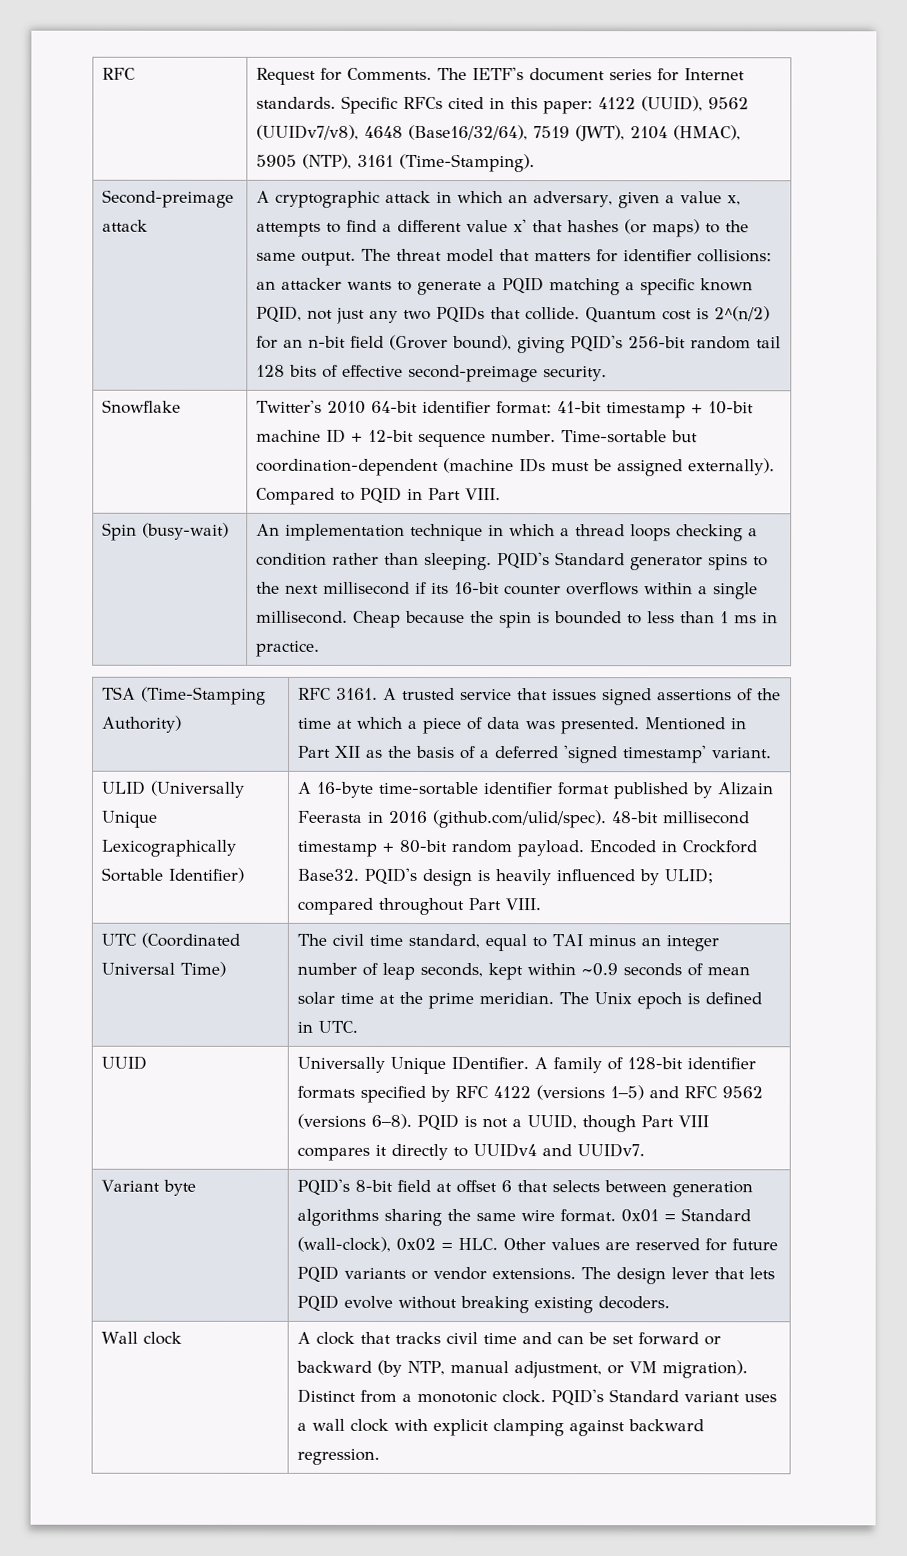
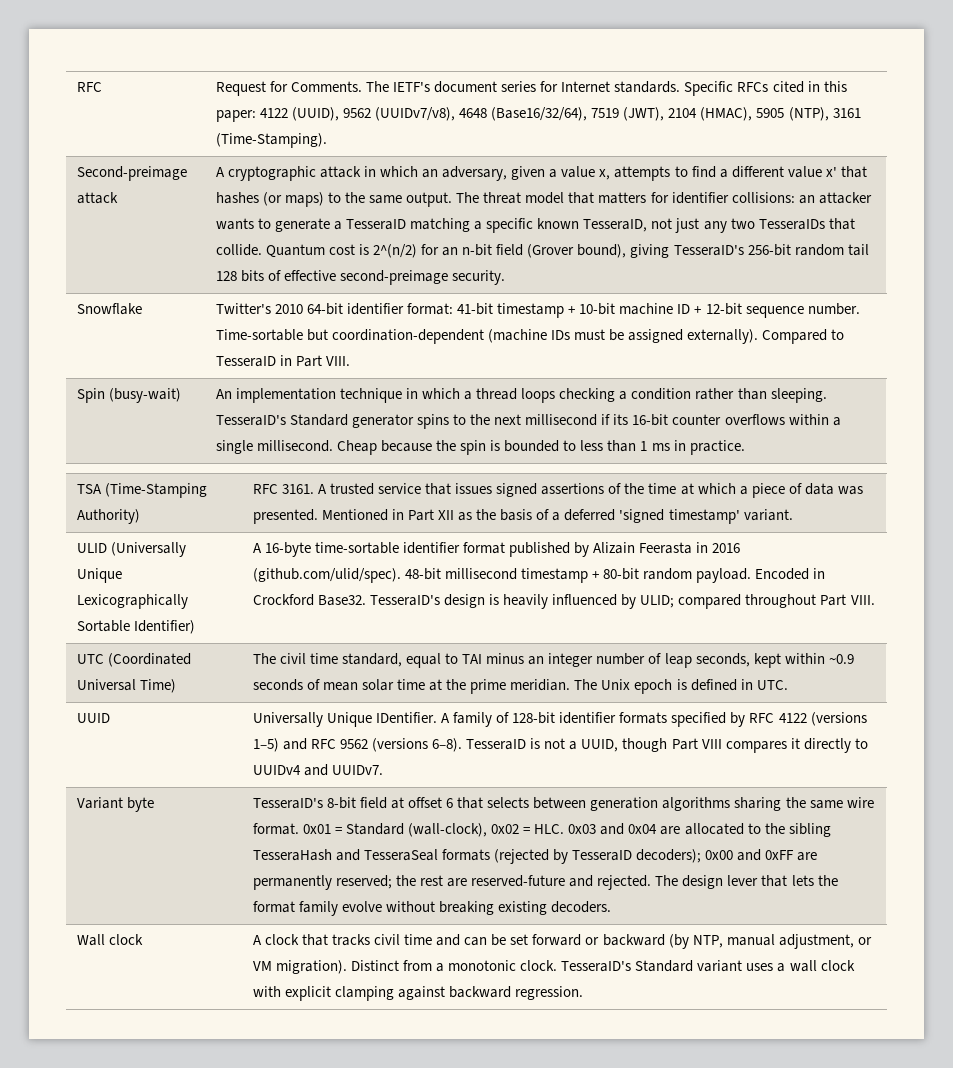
[501,277,544,294] PQID -> [346,219,407,230] TesseraID
[255,305,302,322] PQID, -> [583,219,648,232] TesseraID,
[435,305,485,323] PQIDs -> [758,219,825,230] TesseraIDs
[569,335,623,352] PQID's -> [673,245,744,256] TesseraID's
[359,486,402,503] PQID -> [215,356,276,367] TesseraID
[496,552,550,569] PQID's -> [215,415,286,426] TesseraID's
[363,867,417,884] PQID's -> [370,595,441,606] TesseraID's
[416,1113,459,1131] PQID -> [466,739,527,750] TesseraID
[296,1178,350,1195] PQID's -> [252,798,323,809] TesseraID's
[502,1238,778,1252] [296,1265,576,1282] Other values are reserved for future PQID variants or vendor extensions. -> [568,823,831,837] [252,849,818,864] [252,875,652,890] 0x03 and 0x04 are allocated to the sibling TesseraHash and TesseraSeal formats (rejected by TesseraID decoders); 0x00 and 0xFF are permanently reserved; the rest are reserved-future and rejected.
[296,1294,339,1311] PQID -> [817,875,838,886] [252,901,338,916] the format family
[550,1389,604,1406] PQID's -> [561,961,632,972] TesseraID's

